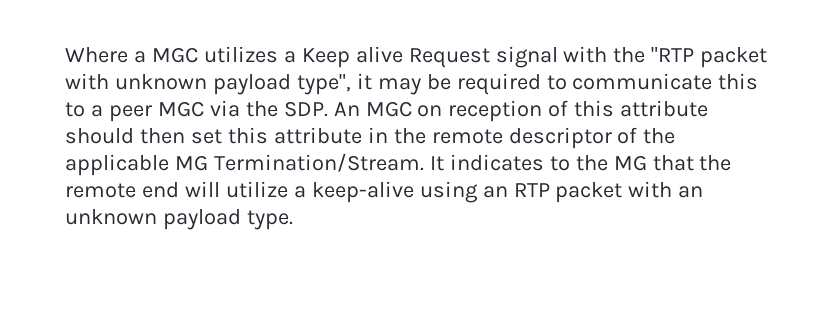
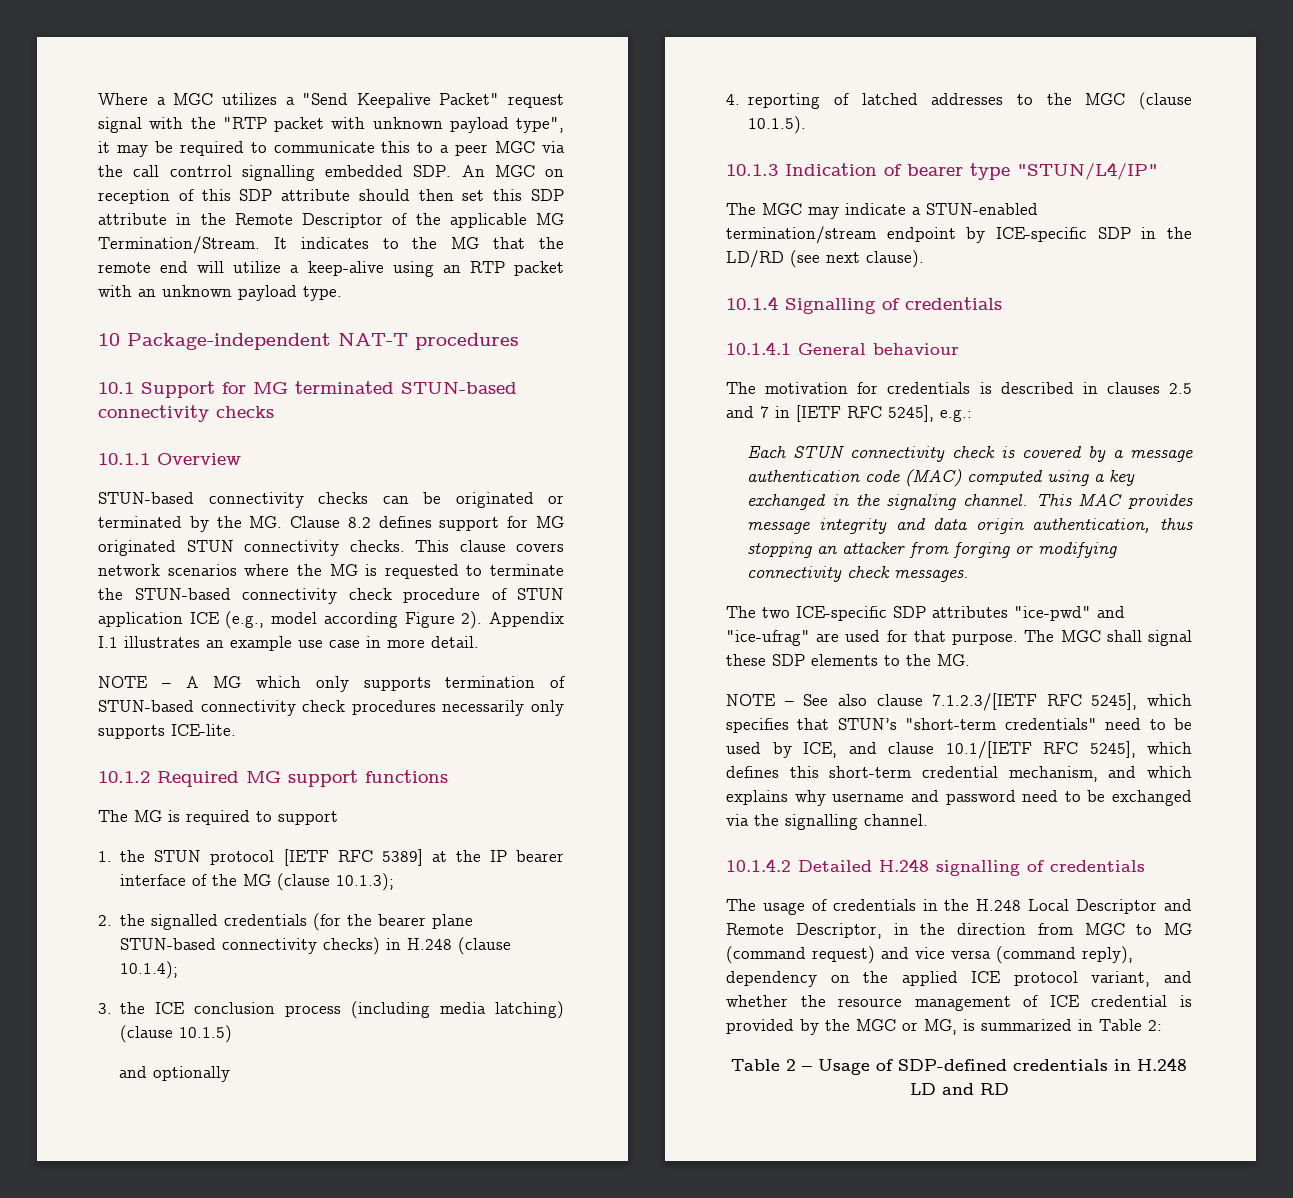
[301,46,490,68] Keep alive Request -> [302,93,564,108] "Send Keepalive Packet" request
(278, 109) none -> [133,165,403,181] call contrrol signalling embedded
(615, 108) none -> [239,189,273,201] SDP
(268, 135) none -> [531,189,564,201] SDP
[431,127,612,149] remote descriptor -> [234,213,383,228] Remote Descriptor
(293, 220) none -> [98,333,519,350] [98,381,517,398] [98,405,274,422] [98,453,241,465] [98,492,564,508] [98,516,564,532] [98,540,564,556] [98,564,564,579] [98,588,564,604] [98,611,564,629] [98,636,479,651] [98,676,565,692] [98,700,564,716] [98,724,236,739] [98,770,448,787] [98,810,338,825] [98,849,564,866] [120,873,395,891] [98,913,474,931] [120,937,512,955] [120,961,179,979] [98,1001,564,1019] [120,1025,233,1043] [119,1066,231,1082] [726,92,1192,110] [748,116,807,134] [726,162,1158,180] [726,203,1038,219] [726,226,1192,244] [726,250,924,268] [726,296,1002,314] [726,342,959,355] [726,382,1192,394] [726,405,972,422] [747,445,1193,462] [747,469,1136,487] [747,493,1193,510] [747,518,1193,534] [747,542,1118,558] [747,566,970,582] [726,606,1125,621] [726,630,1192,646] [726,654,970,666] [726,693,1192,711] [726,718,1192,733] [726,741,1192,759] [726,766,1192,782] [726,790,1192,806] [726,814,928,830] [726,859,1145,876] [726,899,1192,915] [726,923,1192,939] [726,946,1133,964] [726,971,1192,987] [726,995,1192,1011] [726,1019,1162,1035] [731,1058,1187,1075] [909,1083,1009,1095] // 10 Package-independent NAT-T procedures // 10.1 Support for MG terminated STUN-based connectivity checks // 10.1.1 Overview // STUN-based connectivity checks can be originated or terminated by the MG. Clause 8.2 defines support for MG originated STUN connectivity checks. This clause covers network scenarios where the MG is requested to terminate the STUN-based connectivity check procedure of STUN application ICE (e.g., model according Figure 2). Appendix I.1 illustrates an example use case in more detail. // NOTE – A MG which only supports termination of STUN-based connectivity check procedures necessarily only supports ICE-lite. // 10.1.2 Required MG support functions // The MG is required to support // 1. the STUN protocol [IETF RFC 5389] at the IP bearer interface of the MG (clause 10.1.3); // 2. the signalled credentials (for the bearer plane STUN-based connectivity checks) in H.248 (clause 10.1.4); // 3. the ICE conclusion process (including media latching) (clause 10.1.5) // and optionally // 4. reporting of latched addresses to the MGC (clause 10.1.5). // 10.1.3 Indication of bearer type "STUN/L4/IP" // The MGC may indicate a STUN-enabled termination/stream endpoint by ICE-specific SDP in the LD/RD (see next clause). // 10.1.4 Signalling of credentials // 10.1.4.1 General behaviour // The motivation for credentials is described in clauses 2.5 and 7 in [IETF RFC 5245], e.g.: // Each STUN connectivity check is covered by a message authentication code (MAC) computed using a key exchanged in the signaling channel. This MAC provides message integrity and data origin authentication, thus stopping an attacker from forging or modifying connectivity check messages. // The two ICE-specific SDP attributes "ice-pwd" and "ice-ufrag" are used for that purpose. The MGC shall signal these SDP elements to the MG. // NOTE – See also clause 7.1.2.3/[IETF RFC 5245], which specifies that STUN’s "short-term credentials" need to be used by ICE, and clause 10.1/[IETF RFC 5245], which defines this short-term credential mechanism, and which explains why username and password need to be exchanged via the signalling channel. // 10.1.4.2 Detailed H.248 signalling of credentials // The usage of credentials in the H.248 Local Descriptor and Remote Descriptor, in the direction from MGC to MG (command request) and vice versa (command reply), dependency on the applied ICE protocol variant, and whether the resource management of ICE credential is provided by the MGC or MG, is summarized in Table 2: // Table 2 – Usage of SDP-defined credentials in H.248 LD and RD

